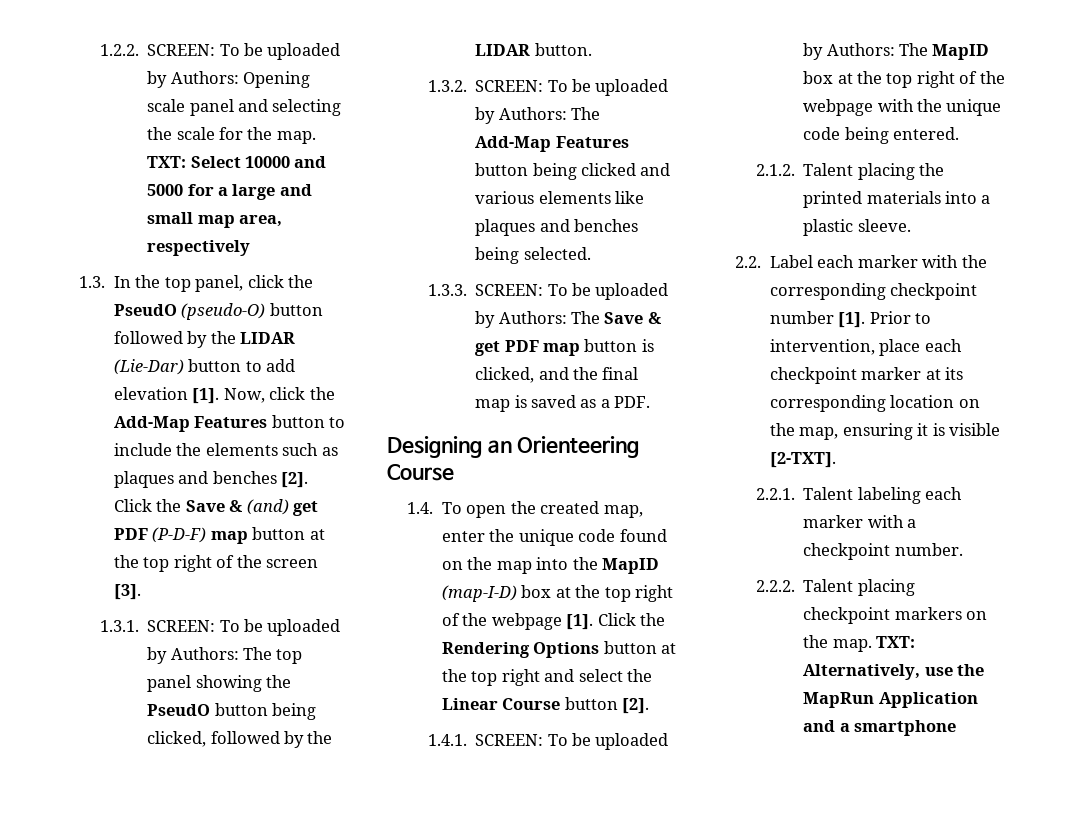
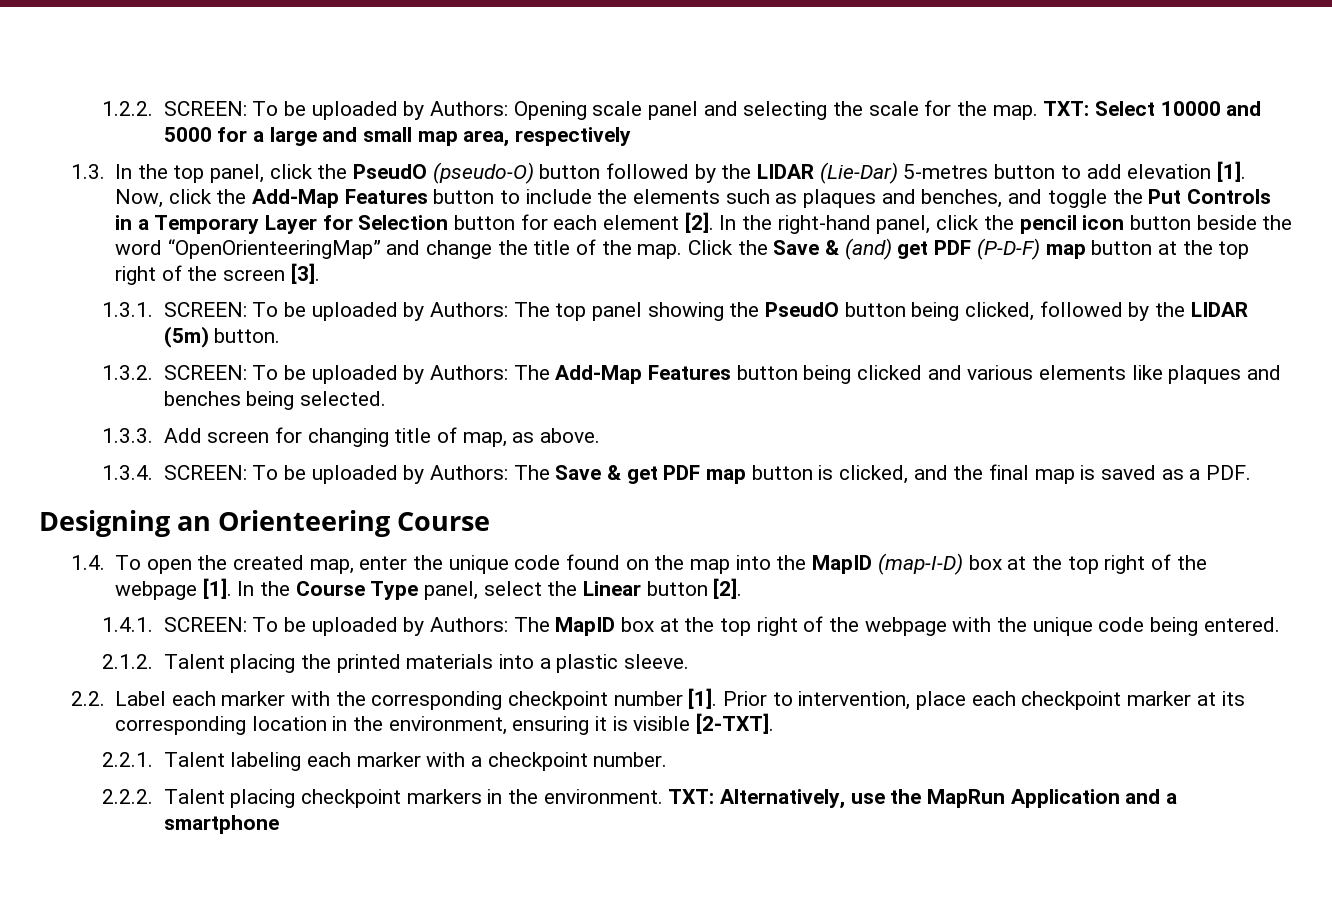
(184, 367) none -> [903,164,989,179] 5-metres
[212,471,309,488] benches [2]. -> [921,189,1271,208] [115,212,1293,234] [115,239,683,259] benches, and toggle the Put Controls in a Temporary Layer for Selection button for each element [2]. In the right-hand panel, click the pencil icon button beside the word “OpenOrienteeringMap” and change the title of the map.
(531, 50) none -> [163,326,209,348] (5m)
(467, 290) none -> [163,427,601,447] [102,465,154,480] Add screen for changing title of map, as above. // 1.3.4.
[597,613,665,626] [441,641,677,658] [441,669,575,686] Click the Rendering Options button at the top right and -> [237,581,479,600] In the Course Type panel,
[502,698,561,710] Course -> (642, 588) none
[958,399,980,408] [769,423,839,440] on the map, -> [332,716,507,735] in the environment,
[966,611,988,620] [803,635,872,652] on the map. -> [487,789,663,804] in the environment.

